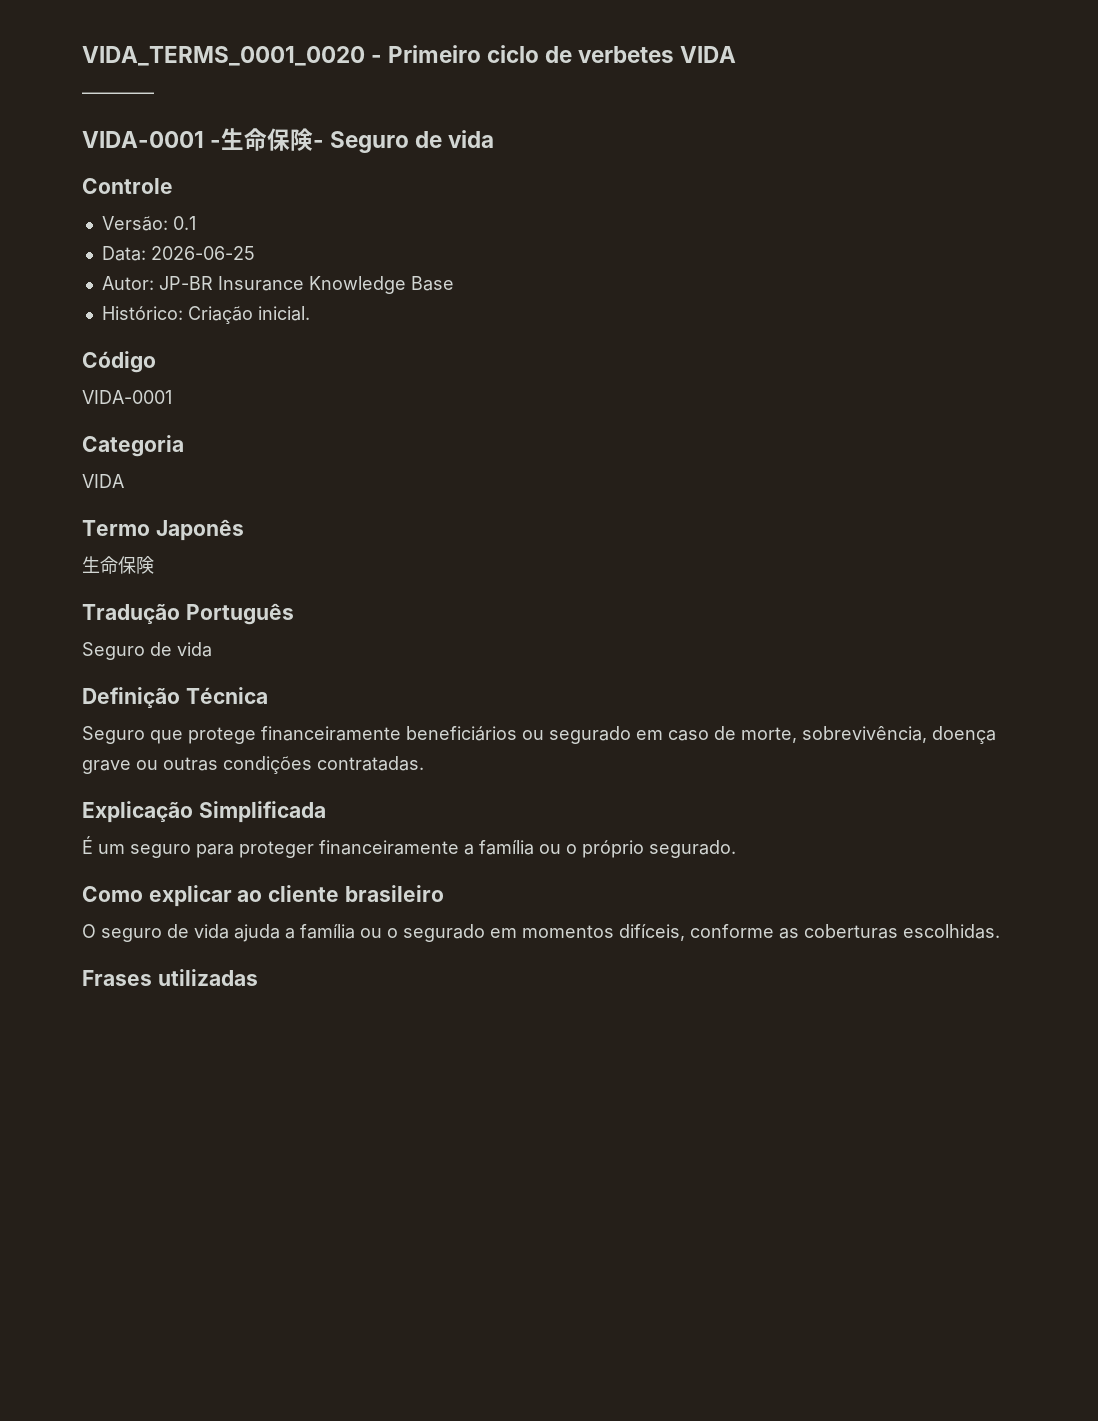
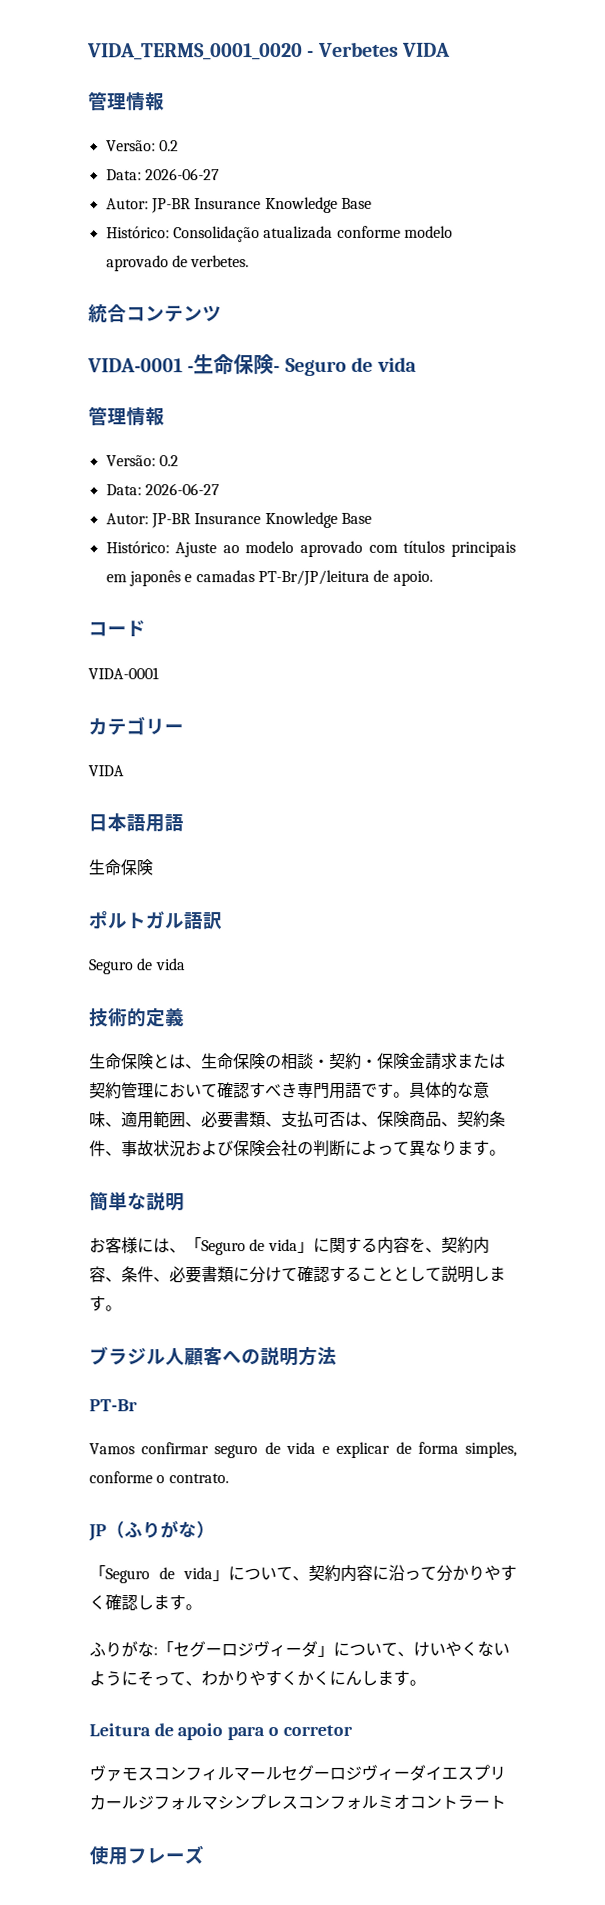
[388,45,737,63] [82,92,154,99] Primeiro ciclo de verbetes VIDA // ———— -> [317,41,452,57] [88,91,165,112] [105,140,179,152] [105,168,220,181] [105,196,372,214] [105,225,453,243] [105,255,250,272] [88,304,222,324] Verbetes VIDA // 管理情報 // Versão: 0.2 // Data: 2026-06-27 // Autor: JP-BR Insurance Knowledge Base // Histórico: Consolidação atualizada conforme modelo aprovado de verbetes. // 統合コンテンツ
[82,178,173,194] [101,216,196,231] [101,246,255,261] [101,276,454,294] [101,306,310,324] [82,351,156,373] Controle // Versão: 0.1 // Data: 2026-06-25 // Autor: JP-BR Insurance Knowledge Base // Histórico: Criação inicial. // Código -> [88,406,165,427] [105,455,179,467] [105,483,220,496] [105,511,372,529] [105,540,516,558] [105,569,433,587] [88,620,146,637] 管理情報 // Versão: 0.2 // Data: 2026-06-27 // Autor: JP-BR Insurance Knowledge Base // Histórico: Ajuste ao modelo aprovado com títulos principais em japonês e camadas PT-Br/JP/leitura de apoio. // コード
[82,435,184,457] [82,474,124,488] [82,519,244,541] Categoria // VIDA // Termo Japonês -> [88,716,184,736] [88,765,124,777] [88,813,184,833] カテゴリー // VIDA // 日本語用語
[82,603,294,625] [82,642,212,660] [82,687,268,708] [82,726,996,744] [82,756,424,774] [82,801,326,823] [82,836,736,858] [82,885,444,907] [82,924,1000,942] [82,969,258,986] Tradução Português // Seguro de vida // Definição Técnica // Seguro que protege financeiramente beneficiários ou segurado em caso de morte, sobrevivência, doença grave ou outras condições contratadas. // Explicação Simplificada // É um seguro para proteger financeiramente a família ou o próprio segurado. // Como explicar ao cliente brasileiro // O seguro de vida ajuda a família ou o segurado em momentos difíceis, conforme as coberturas escolhidas. // Frases utilizadas -> [88,910,222,930] [89,958,186,975] [89,1007,185,1028] [89,1052,506,1070] [89,1081,490,1100] [89,1110,506,1129] [89,1139,506,1158] [89,1191,185,1212] [89,1236,490,1256] [89,1265,506,1284] [89,1295,122,1312] [89,1345,337,1367] [89,1399,138,1412] [89,1441,517,1459] [89,1471,229,1484] [88,1520,215,1542] [89,1564,517,1584] [89,1594,202,1611] [89,1640,510,1658] [89,1669,426,1687] [89,1723,353,1741] [89,1764,506,1782] [89,1794,506,1811] [89,1845,204,1866] ポルトガル語訳 // Seguro de vida // 技術的定義 // 生命保険とは、生命保険の相談・契約・保険金請求または契約管理において確認すべき専門用語です。具体的な意味、適用範囲、必要書類、支払可否は、保険商品、契約条件、事故状況および保険会社の判断によって異なります。 // 簡単な説明 // お客様には、「Seguro de vida」に関する内容を、契約内容、条件、必要書類に分けて確認することとして説明します。 // ブラジル人顧客への説明方法 // PT-Br // Vamos confirmar seguro de vida e explicar de forma simples, conforme o contrato. // JP（ふりがな） // 「Seguro de vida」について、契約内容に沿って分かりやすく確認します。 // ふりがな:「セグーロジヴィーダ」について、けいやくないようにそって、わかりやすくかくにんします。 // Leitura de apoio para o corretor // ヴァモスコンフィルマールセグーロジヴィーダイエスプリカールジフォルマシンプレスコンフォルミオコントラート // 使用フレーズ

